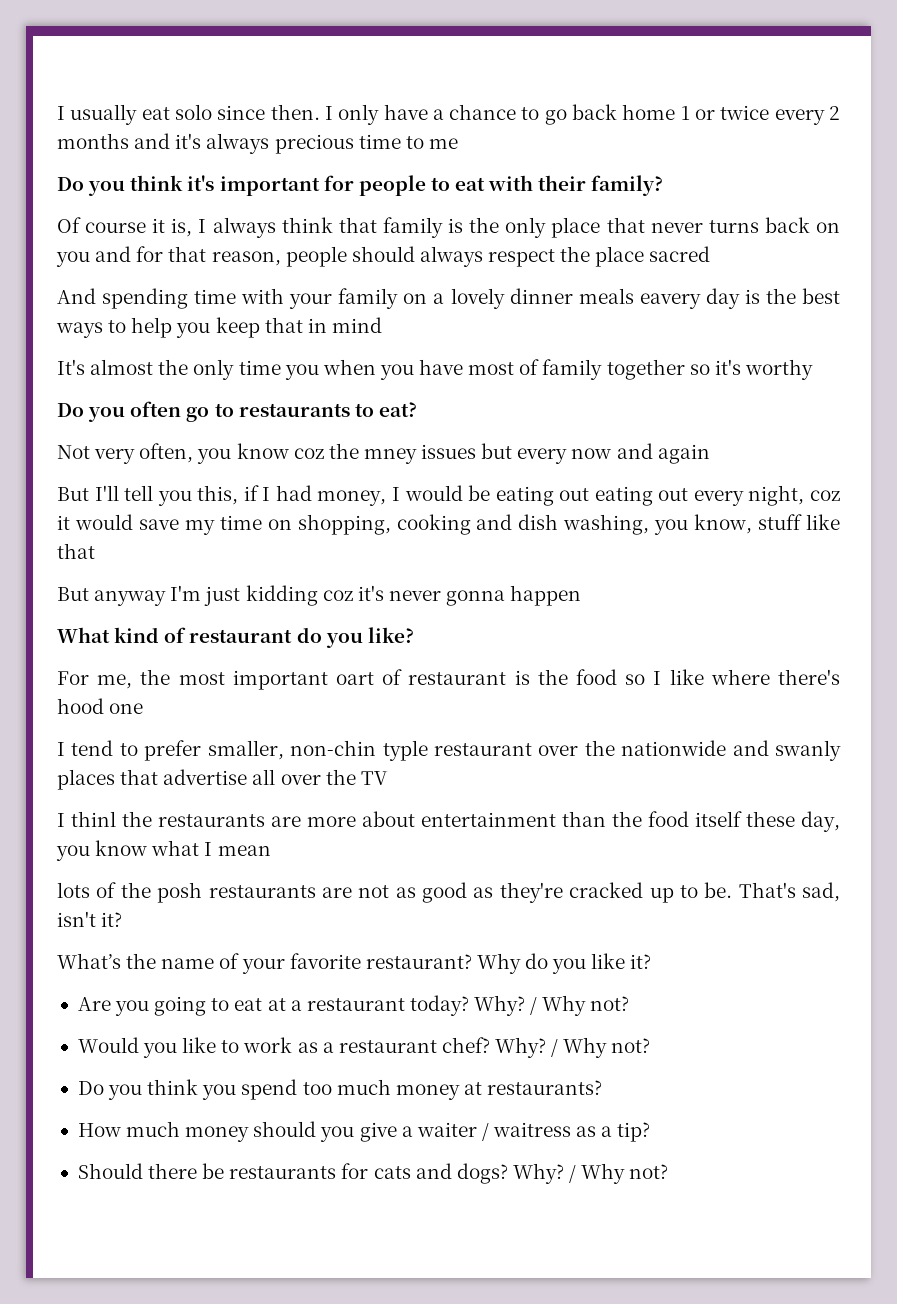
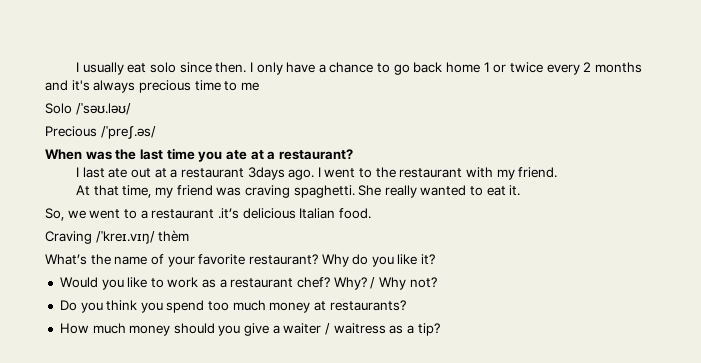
[57,175,664,196] [57,217,841,238] [56,246,711,267] [57,288,841,309] [56,317,382,338] [57,359,813,380] [57,401,417,422] [57,443,710,464] [57,485,840,506] [57,514,841,535] [57,543,95,559] [57,585,582,606] [57,627,414,648] [57,669,841,690] [57,698,144,714] [57,740,841,761] [57,769,388,790] [57,811,840,832] [56,840,271,861] [57,882,840,903] [57,911,123,927] Do you think it's important for people to eat with their family? // Of course it is, I always think that family is the only place that never turns back on you and for that reason, people should always respect the place sacred // And spending time with your family on a lovely dinner meals eavery day is the best ways to help you keep that in mind // It's almost the only time you when you have most of family together so it's worthy // Do you often go to restaurants to eat? // Not very often, you know coz the mney issues but every now and again // But I'll tell you this, if I had money, I would be eating out eating out every night, coz it would save my time on shopping, cooking and dish washing, you know, stuff like that // But anyway I'm just kidding coz it's never gonna happen // What kind of restaurant do you like? // For me, the most important oart of restaurant is the food so I like where there's hood one // I tend to prefer smaller, non-chin typle restaurant over the nationwide and swanly places that advertise all over the TV // I thinl the restaurants are more about entertainment than the food itself these day, you know what I mean // lots of the posh restaurants are not as good as they're cracked up to be. That's sad, isn't it? -> [45,103,131,115] [45,126,156,139] [45,148,353,162] [75,167,558,180] [75,185,521,198] [45,208,371,221] [45,230,190,244] Solo /ˈsəʊ.ləʊ/ // Precious /ˈpreʃ.əs/ // When was the last time you ate at a restaurant? // I last ate out at a restaurant 3days ago. I went to the restaurant with my friend. // At that time, my friend was craving spaghetti. She really wanted to eat it. // So, we went to a restaurant .it’s delicious Italian food. // Craving /ˈkreɪ.vɪŋ/ thèm
[77,995,630,1016] // Are you going to eat at a restaurant today? Why? / Why not? -> (436, 259) none
[77,1163,669,1184] // Should there be restaurants for cats and dogs? Why? / Why not? -> (440, 329) none

